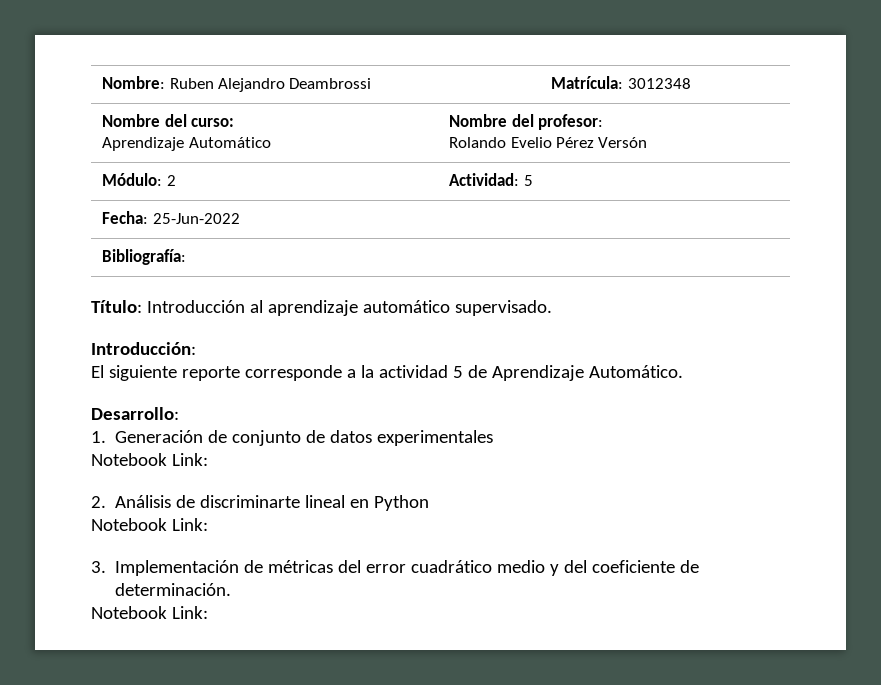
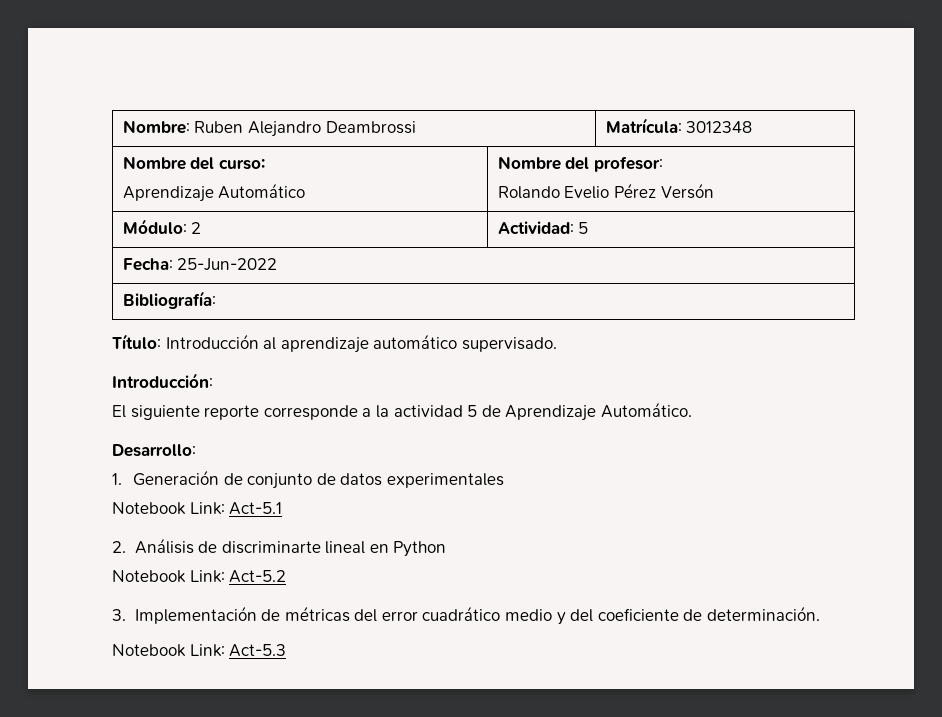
(208, 459) none -> [229,502,283,515] Act-5.1
(208, 524) none -> [229,570,287,583] Act-5.2
(208, 612) none -> [229,644,287,657] Act-5.3

